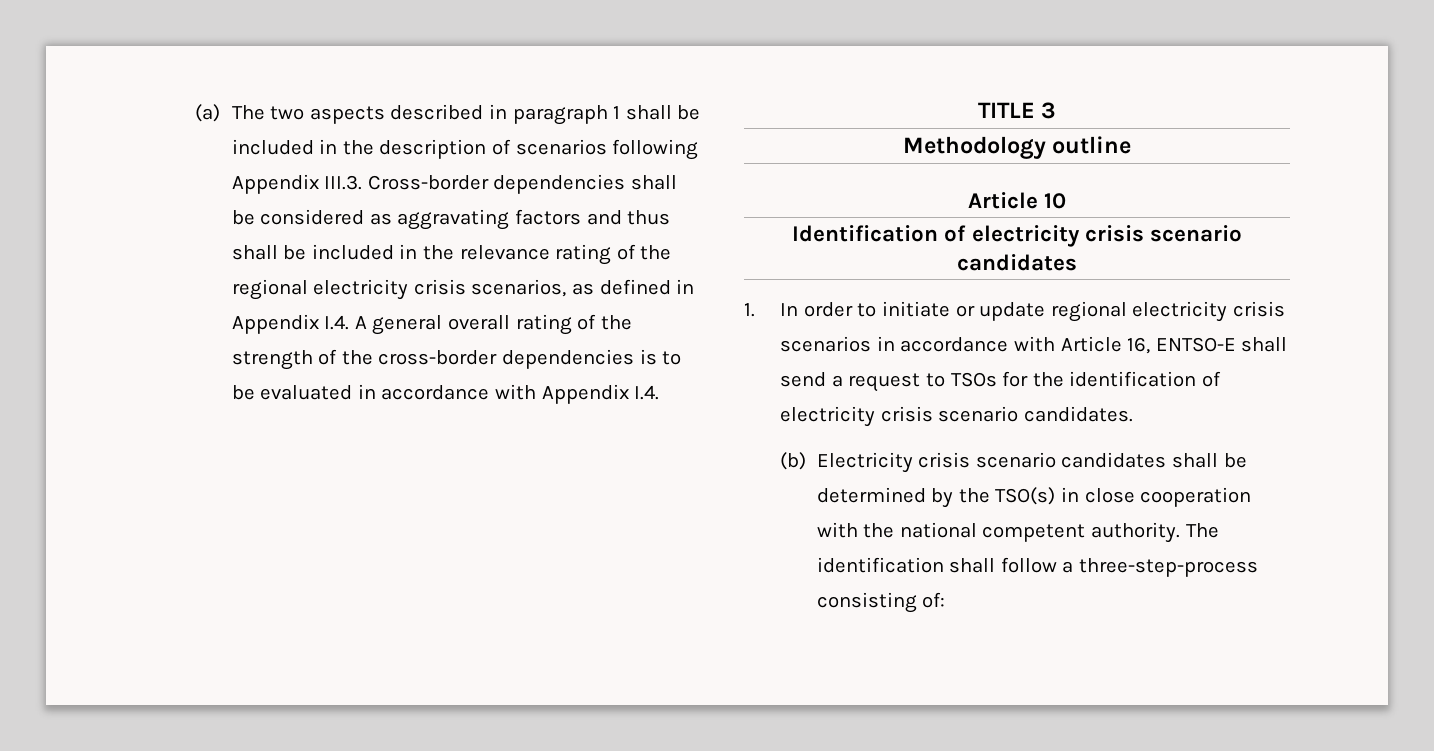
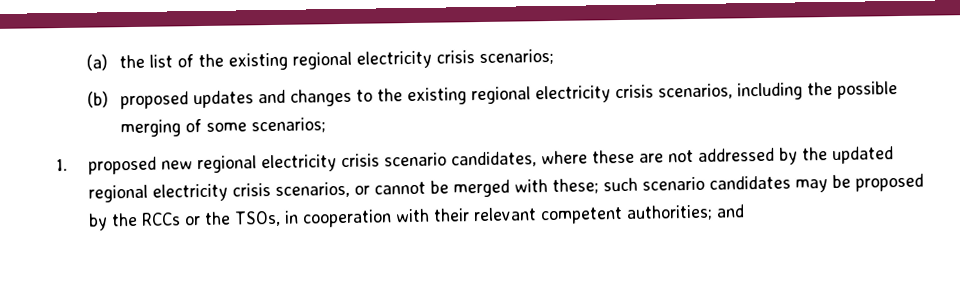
[231,104,701,125] [231,139,699,160] [231,174,677,194] [231,209,671,230] [231,244,672,265] [231,279,695,300] [231,314,632,335] [231,349,682,370] [231,384,660,404] [977,102,1057,119] [902,136,1132,159] [967,192,1067,209] [792,225,1242,247] [957,254,1077,271] [744,301,1285,322] [780,336,1288,354] [780,371,1221,392] [780,406,1134,427] [780,452,1247,473] [816,487,1252,508] [816,522,1219,543] [816,557,1258,577] [816,592,946,613] The two aspects described in paragraph 1 shall be included in the description of scenarios following Appendix III.3. Cross-border dependencies shall be considered as aggravating factors and thus shall be included in the relevance rating of the regional electricity crisis scenarios, as defined in Appendix I.4. A general overall rating of the strength of the cross-border dependencies is to be evaluated in accordance with Appendix I.4. // TITLE 3 // Methodology outline // Article 10 // Identification of electricity crisis scenario candidates // 1. In order to initiate or update regional electricity crisis scenarios in accordance with Article 16, ENTSO-E shall send a request to TSOs for the identification of electricity crisis scenario candidates. // (b) Electricity crisis scenario candidates shall be determined by the TSO(s) in close cooperation with the national competent authority. The identification shall follow a three-step-process consisting of: -> [118,48,554,71] [87,81,898,110] [119,117,326,138] [56,146,895,175] [88,173,925,203] [88,204,746,231] the list of the existing regional electricity crisis scenarios; // (b) proposed updates and changes to the existing regional electricity crisis scenarios, including the possible merging of some scenarios; // 1. proposed new regional electricity crisis scenario candidates, where these are not addressed by the updated regional electricity crisis scenarios, or cannot be merged with these; such scenario candidates may be proposed by the RCCs or the TSOs, in cooperation with their relevant competent authorities; and

